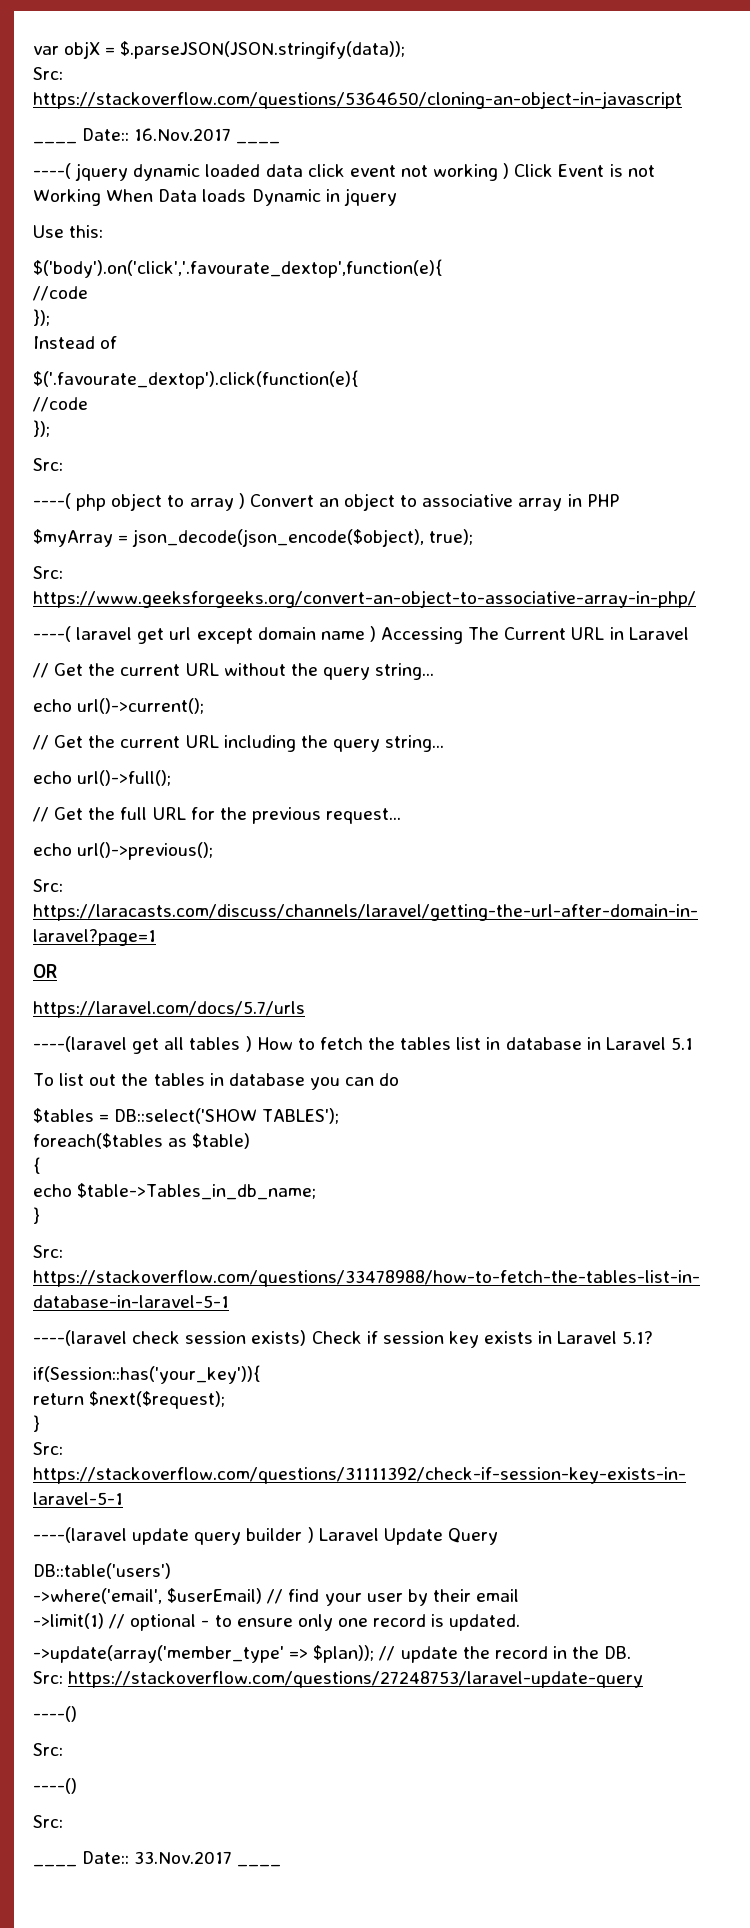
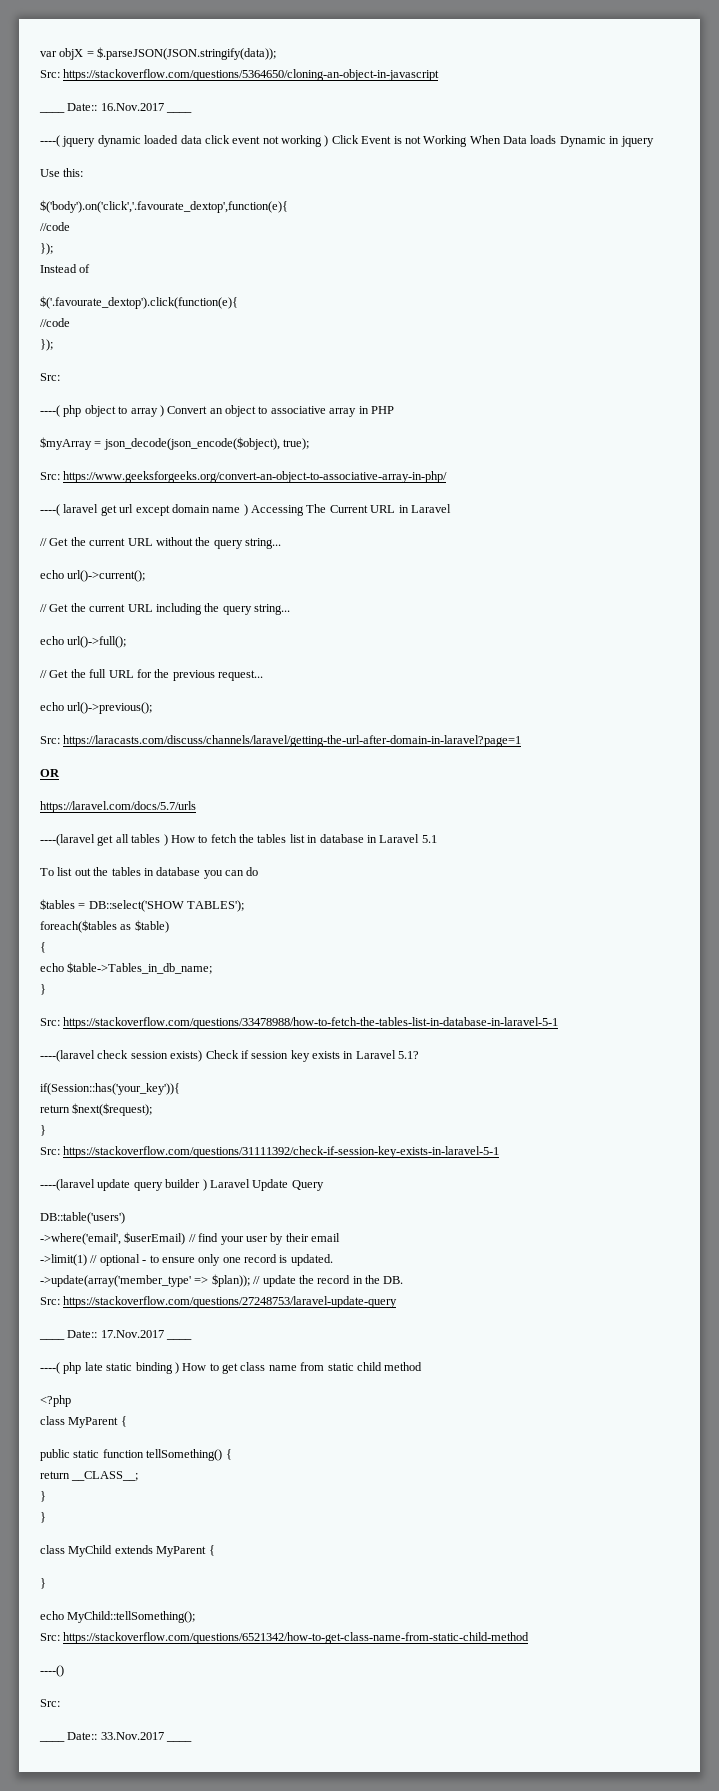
[33,1706,77,1722] [33,1743,63,1756] ----() // Src: -> [39,1338,65,1340] [67,1330,164,1338] [166,1338,193,1340] [40,1362,423,1374] [40,1395,71,1407] [40,1416,127,1428] [40,1449,232,1461] [40,1471,139,1481] [40,1491,46,1502] [40,1512,46,1523] [40,1545,215,1557] [40,1578,46,1589] [40,1611,196,1623] [40,1632,530,1644] ____ Date:: 17.Nov.2017 ____ // ----( php late static binding ) How to get class name from static child method // <?php // class MyParent { // public static function tellSomething() { // return __CLASS__; // } // } // class MyChild extends MyParent { // } // echo MyChild::tellSomething(); // Src: https://stackoverflow.com/questions/6521342/how-to-get-class-name-from-static-child-method

